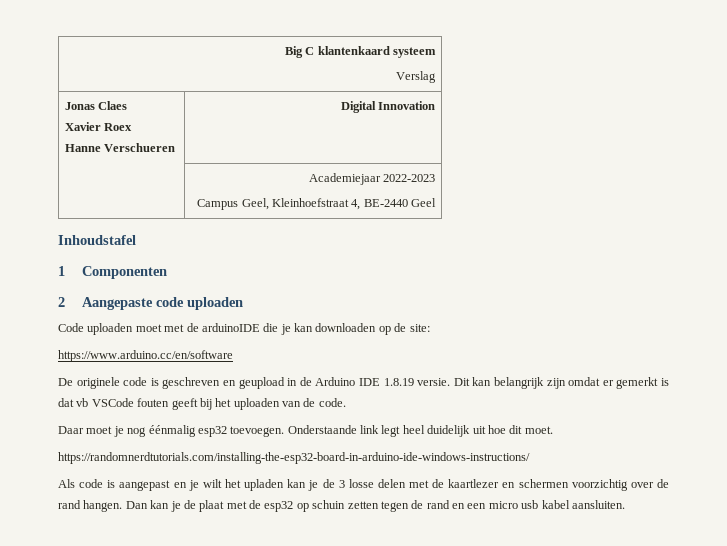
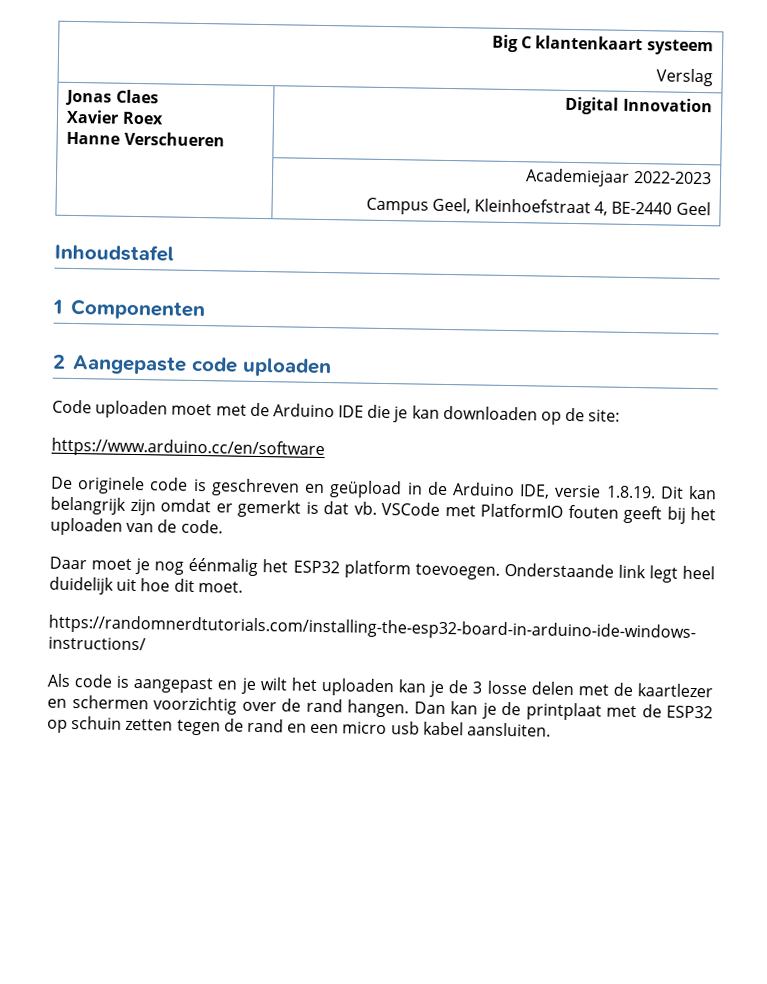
[317,46,390,55] klantenkaard -> [535,35,644,51] klantenkaart
[201,323,260,332] arduinoIDE -> [272,403,365,418] Arduino IDE
[238,377,285,389] geupload -> [329,480,403,499] geüpload
[359,378,451,386] IDE 1.8.19 versie. -> [519,484,656,499] IDE, versie 1.8.19.
[76,398,134,407] vb VSCode -> [353,501,563,518] vb. VSCode met PlatformIO
[197,426,227,437] esp32 -> [262,559,411,579] het ESP32 platform
[244,479,285,491] upladen -> [320,678,394,697] uploaden
[199,500,294,512] plaat met de esp32 -> [525,702,713,721] printplaat met de ESP32

